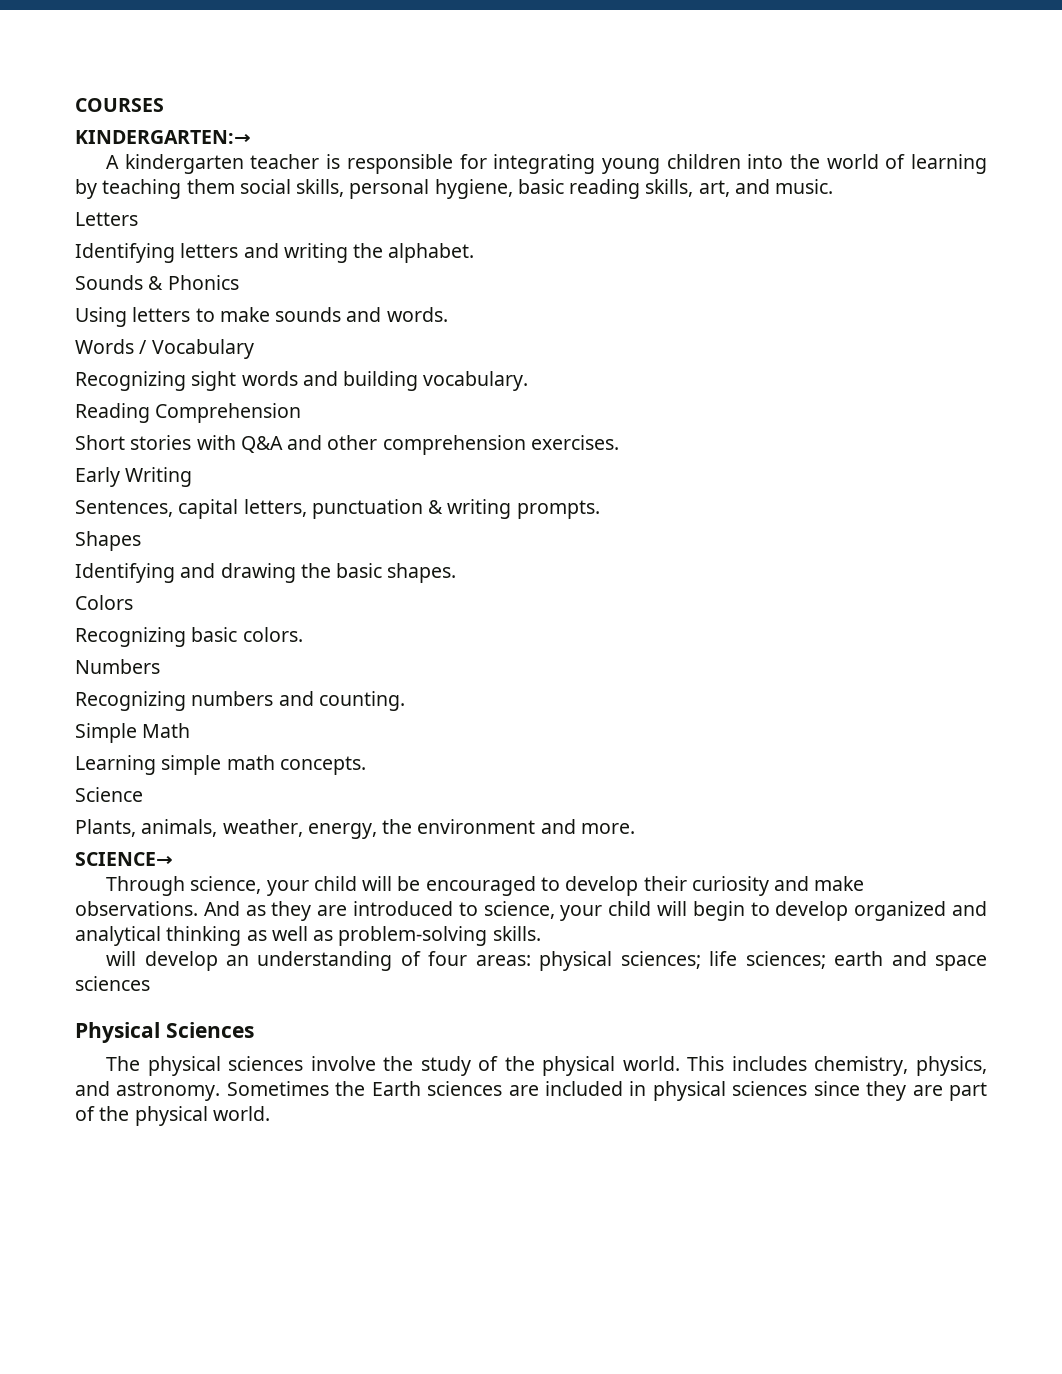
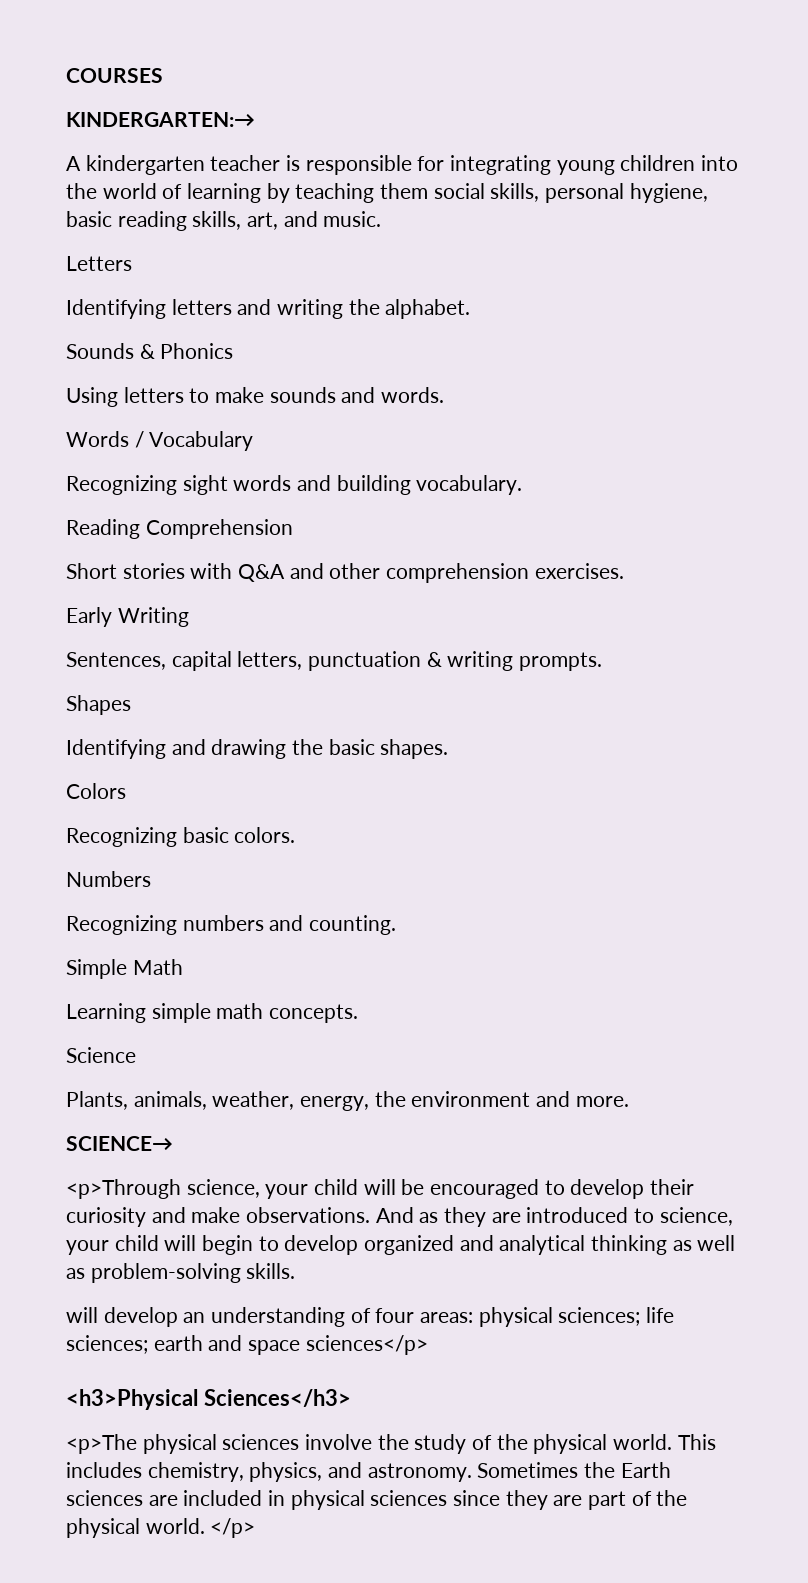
[106,876,186,896] Through -> [66,1179,181,1199] <p>Through
[75,976,150,991] [75,1022,254,1043] [106,1056,141,1071] sciences // Physical Sciences // The -> [305,1335,428,1355] [66,1389,351,1410] [66,1434,137,1454] sciences</p> // <h3>Physical Sciences</h3> // <p>The
(270, 1113) none -> [210,1518,256,1538] </p>

